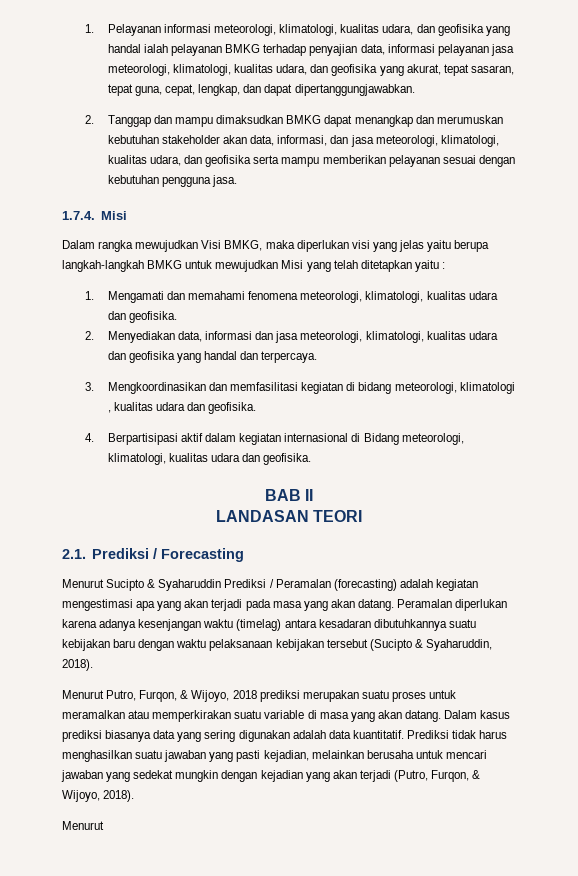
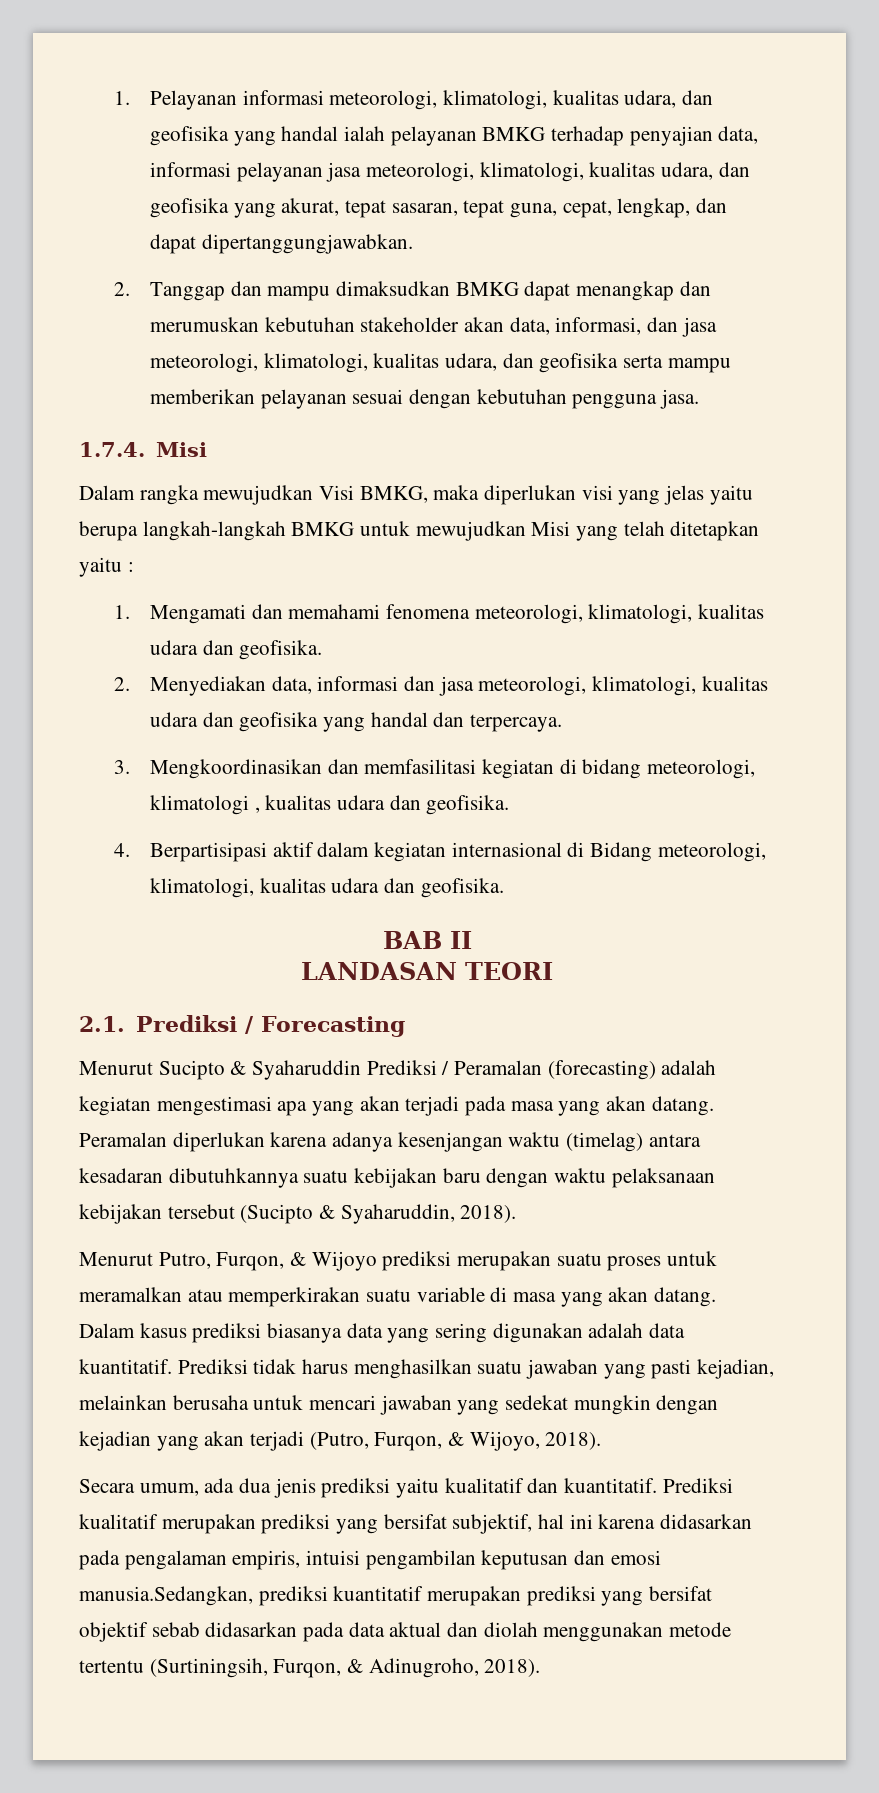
[191,690,257,702] Wijoyo, 2018 -> [311,1251,377,1271] Wijoyo
[62,821,104,830] Menurut -> [79,1478,733,1498] [79,1514,753,1534] [79,1550,661,1570] [79,1586,713,1606] [79,1622,732,1642] [79,1658,541,1678] Secara umum, ada dua jenis prediksi yaitu kualitatif dan kuantitatif. Prediksi kualitatif merupakan prediksi yang bersifat subjektif, hal ini karena didasarkan pada pengalaman empiris, intuisi pengambilan keputusan dan emosi manusia.Sedangkan, prediksi kuantitatif merupakan prediksi yang bersifat objektif sebab didasarkan pada data aktual dan diolah menggunakan metode tertentu (Surtiningsih, Furqon, & Adinugroho, 2018).

